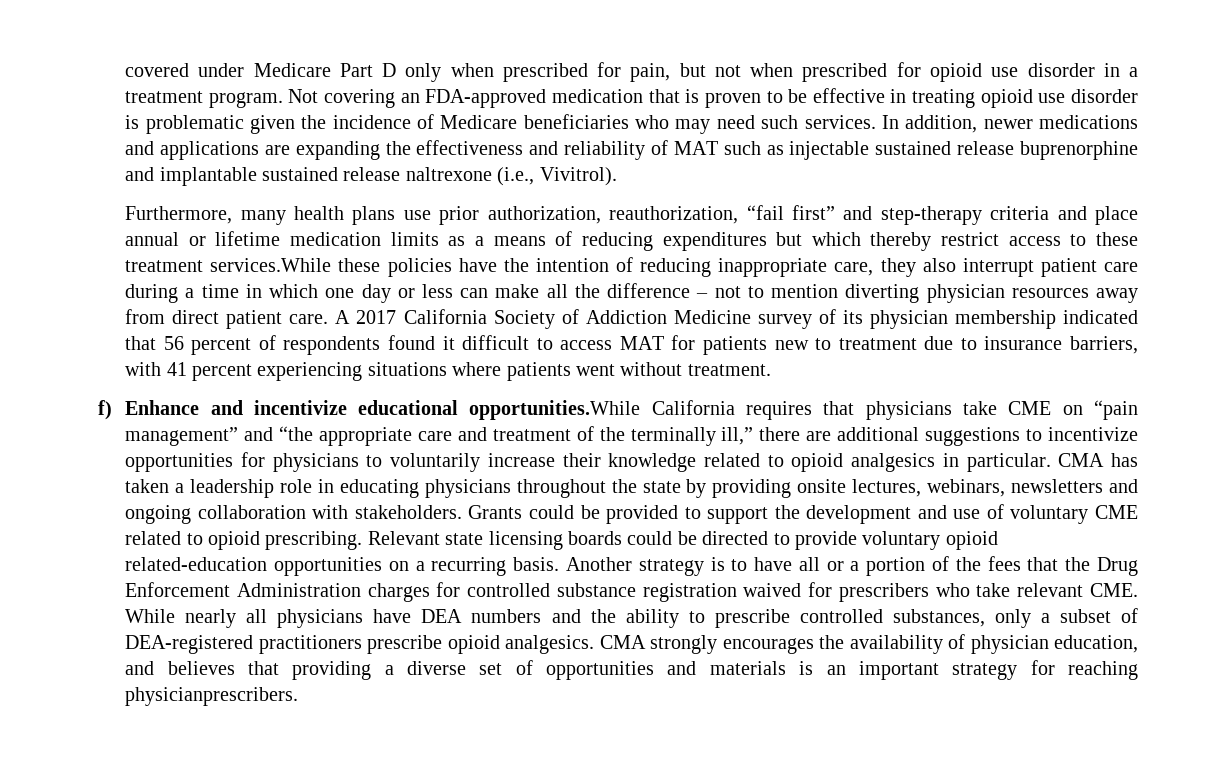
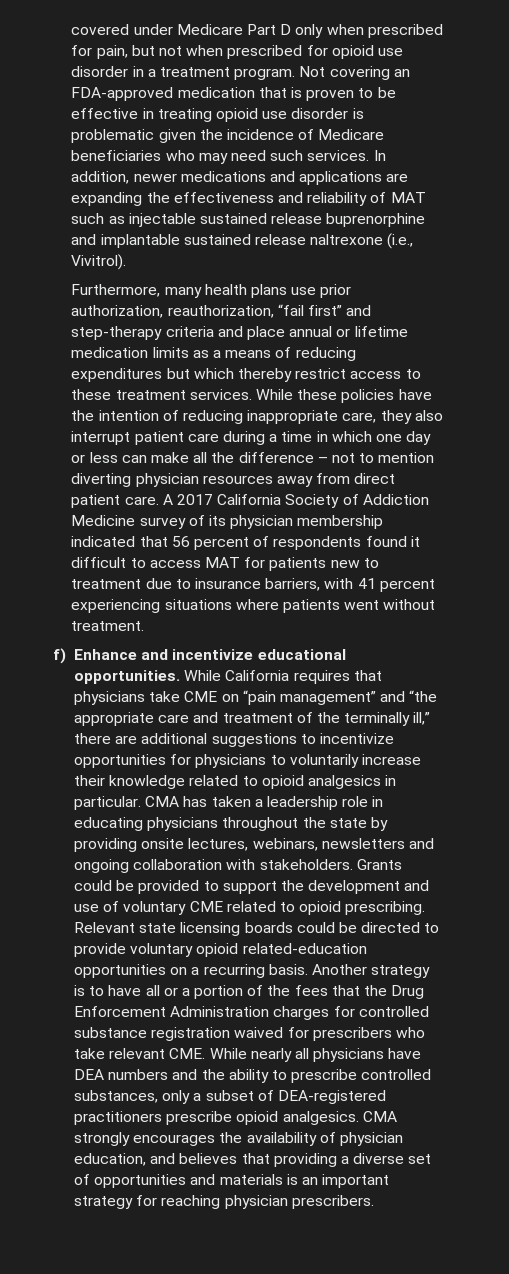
[210,258,332,272] services.While -> [189,389,294,400] services. While
[469,400,641,420] opportunities.While -> [73,670,222,684] opportunities. While
[125,687,299,706] physicianprescribers. -> [224,1195,374,1209] physician prescribers.

